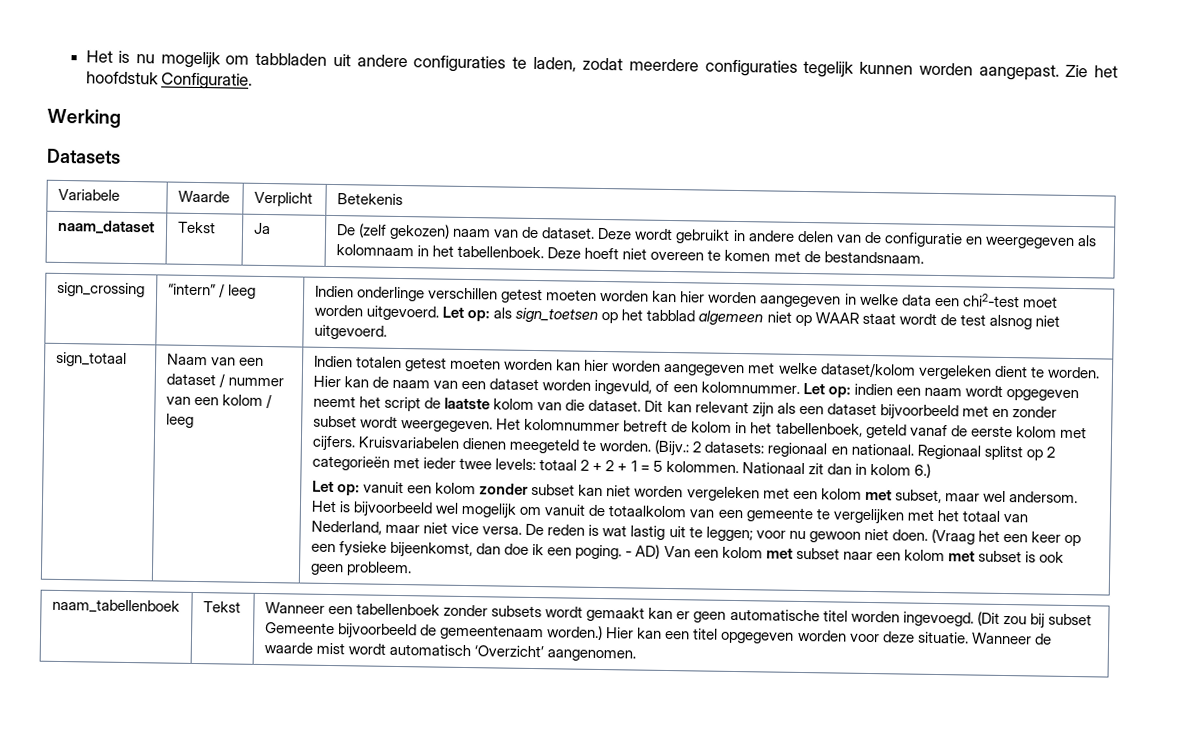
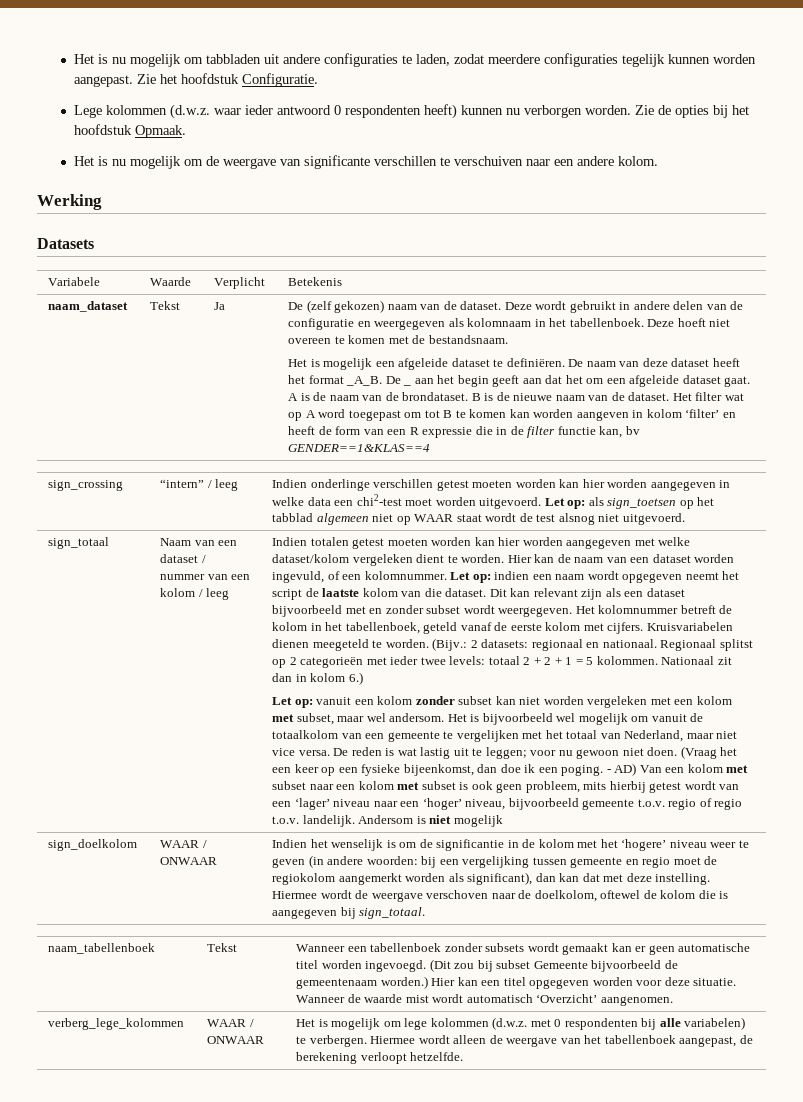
(254, 81) none -> [74,104,750,119] [74,124,187,138] [74,155,659,169] // Lege kolommen (d.w.z. waar ieder antwoord 0 respondenten heeft) kunnen nu verborgen worden. Zie de opties bij het hoofdstuk Opmaak. // Het is nu mogelijk om de weergave van significante verschillen te verschuiven naar een andere kolom.
(924, 257) none -> [288,358,740,370] [288,375,401,386] [403,384,412,386] [414,375,751,387] [288,392,744,401] [288,409,736,421] [288,426,640,438] [288,444,431,452] // Het is mogelijk een afgeleide dataset te definiëren. De naam van deze dataset heeft het format _A_B. De _ aan het begin geeft aan dat het om een afgeleide dataset gaat. A is de naam van de brondataset. B is de nieuwe naam van de dataset. Het filter wat op A word toegepast om tot B te komen kan worden aangeven in kolom ‘filter’ en heeft de form van een R expressie die in de filter functie kan, bv GENDER==1&KLAS==4
[346,561,413,577] probleem. -> [525,781,740,793] [272,798,743,810] [272,815,503,827] [48,839,138,851] [160,840,207,848] [160,857,218,865] [272,839,749,851] [272,855,718,868] [272,872,711,885] [272,890,729,902] [272,907,426,919] probleem, mits hierbij getest wordt van een ‘lager’ niveau naar een ‘hoger’ niveau, bijvoorbeeld gemeente t.o.v. regio of regio t.o.v. landelijk. Andersom is niet mogelijk // sign_doelkolom | WAAR / ONWAAR | Indien het wenselijk is om de significantie in de kolom met het ‘hogere’ niveau weer te geven (in andere woorden: bij een vergelijking tussen gemeente en regio moet de regiokolom aangemerkt worden als significant), dan kan dat met deze instelling. Hiermee wordt de weergave verschoven naar de doelkolom, oftewel de kolom die is aangegeven bij sign_totaal.
(637, 655) none -> [48,1018,185,1030] [207,1019,254,1027] [207,1036,265,1044] [296,1017,746,1030] [296,1035,753,1047] [296,1052,464,1064] // verberg_lege_kolommen | WAAR / ONWAAR | Het is mogelijk om lege kolommen (d.w.z. met 0 respondenten bij alle variabelen) te verbergen. Hiermee wordt alleen de weergave van het tabellenboek aangepast, de berekening verloopt hetzelfde.

